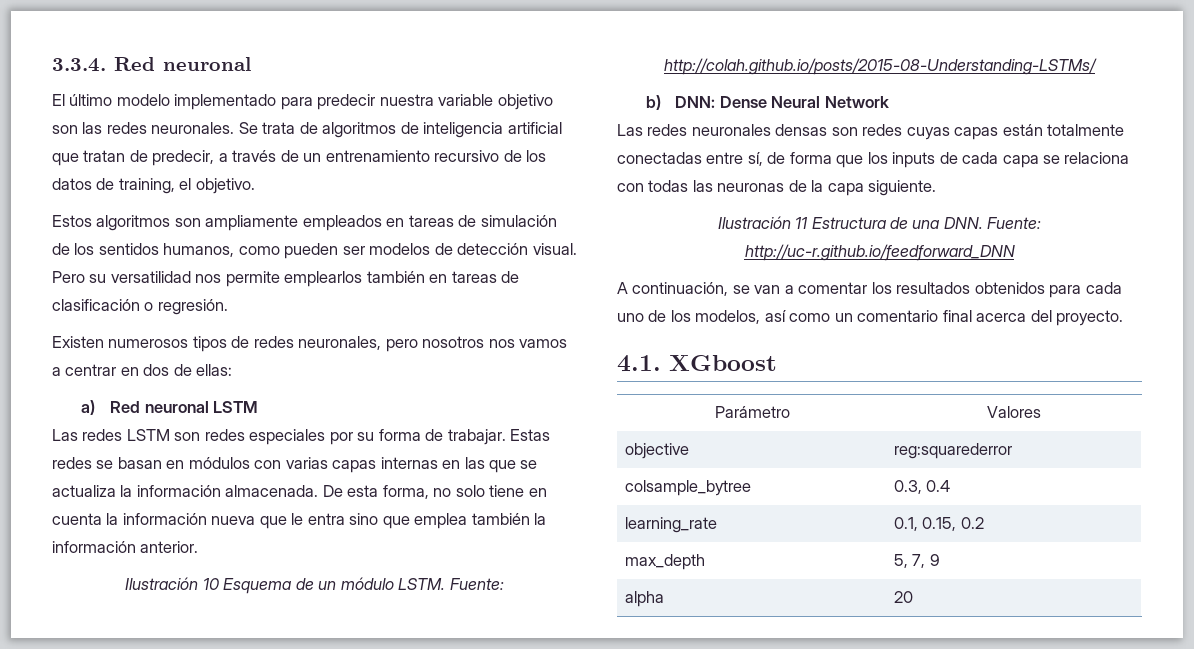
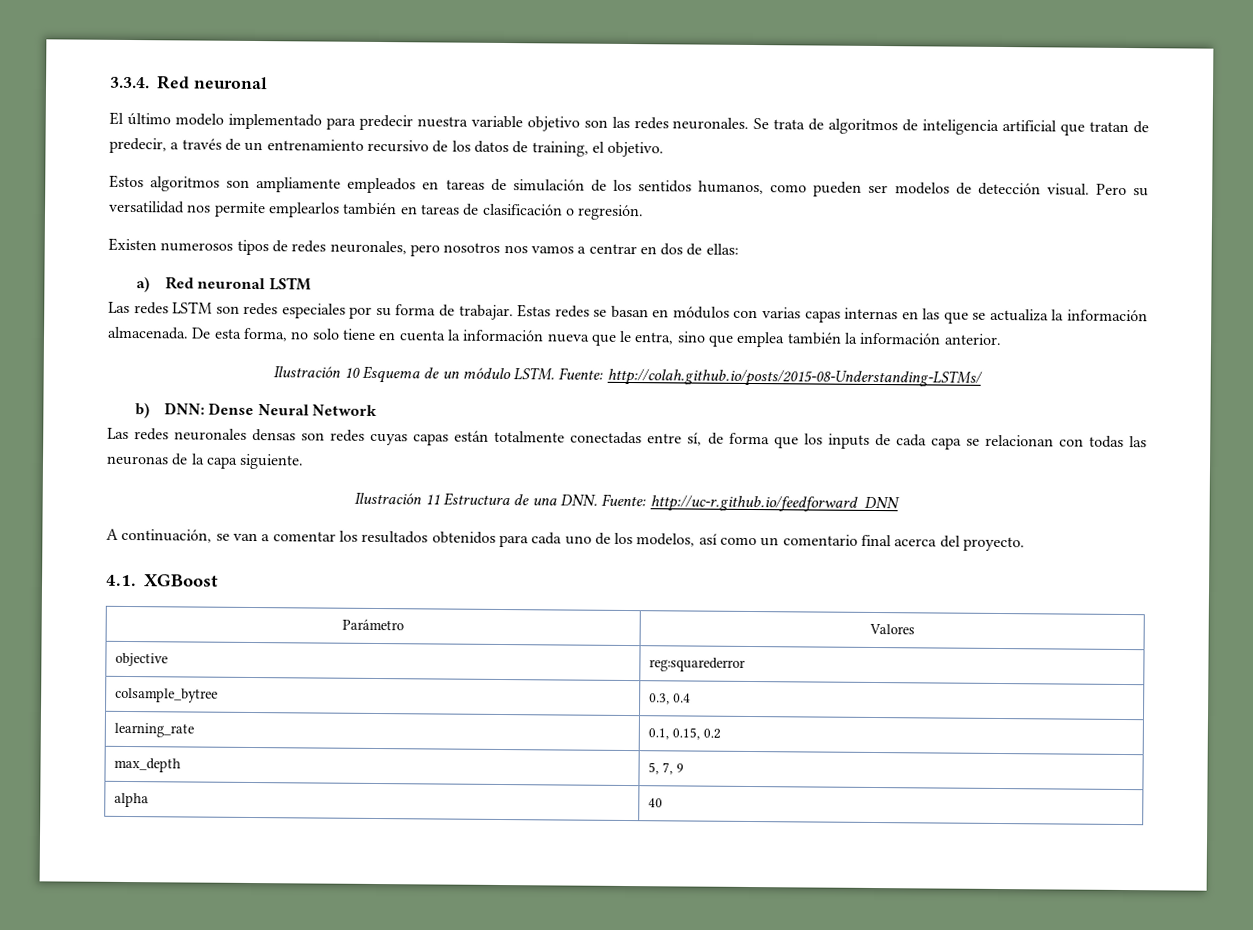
[307,513,345,525] entra -> [634,332,675,345] entra,
[1064,152,1130,164] relaciona -> [984,434,1054,447] relacionan
[669,355,778,371] XGboost -> [144,574,219,587] XGBoost
[893,591,913,603] 20 -> [648,798,664,808] 40

